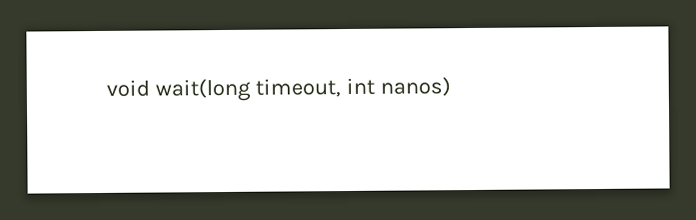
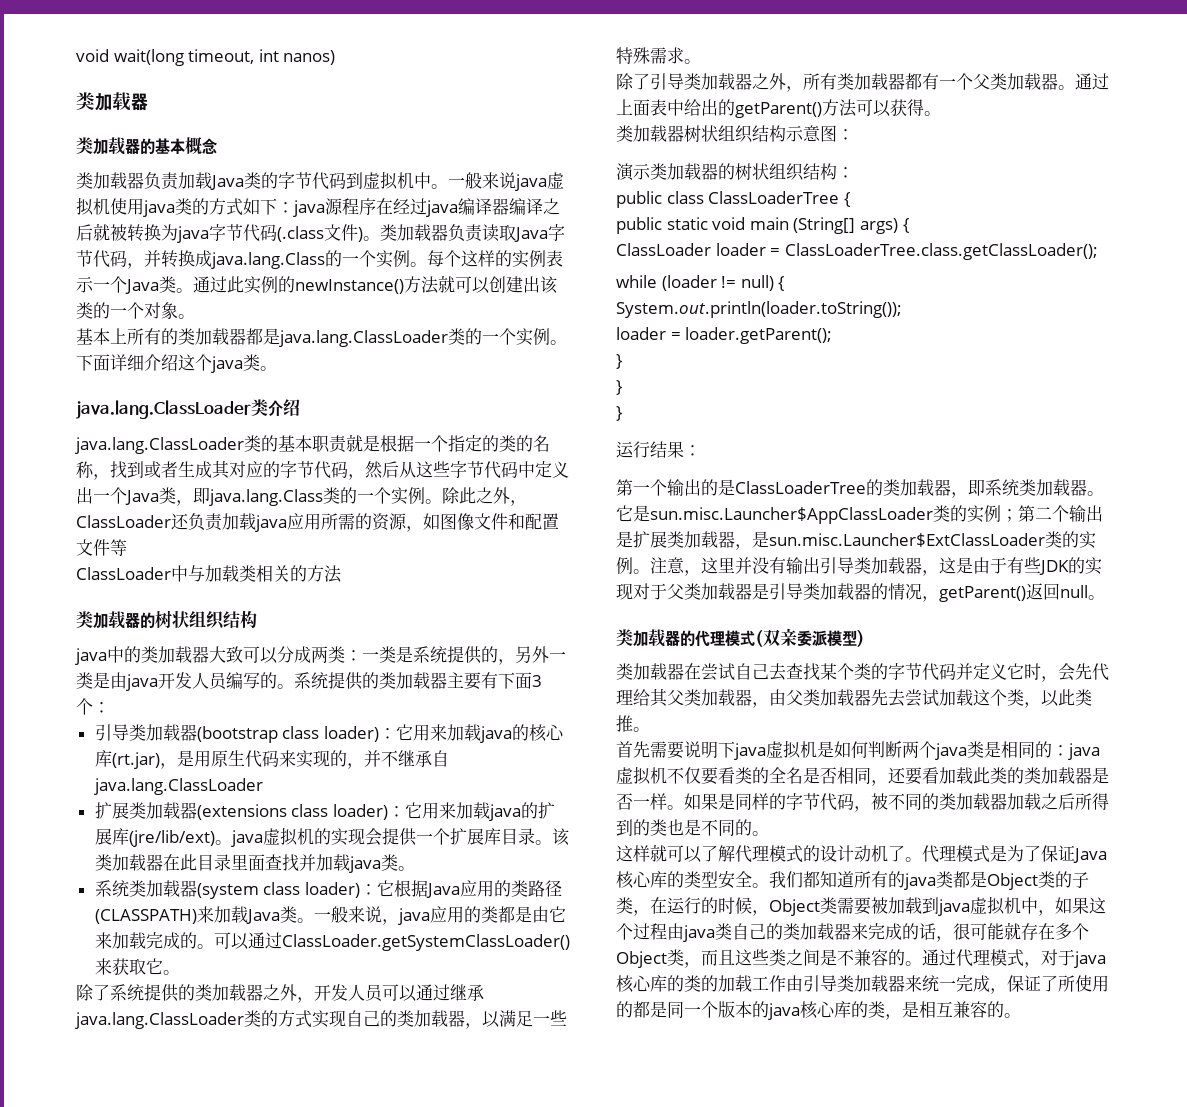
(451, 87) none -> [76,92,148,111] [76,137,217,155] [76,171,564,191] [76,197,560,217] [76,223,565,243] [76,250,563,269] [76,275,558,294] [76,302,195,319] [76,328,567,347] [76,354,277,373] [76,399,300,419] [75,434,550,454] [76,460,569,480] [76,487,527,506] [76,513,559,532] [76,539,127,556] [76,565,342,583] [76,610,257,630] [75,646,566,665] [76,672,542,691] [76,698,110,715] [94,724,564,743] [94,750,449,769] [93,778,263,795] [94,802,555,821] [94,827,570,847] [94,854,415,873] [94,880,562,899] [94,906,566,925] [94,932,570,951] [94,958,180,975] [76,984,484,1003] [75,1010,567,1029] [616,47,701,65] [616,73,1109,92] [616,99,941,118] [616,125,854,143] [616,163,854,181] [616,191,850,208] [616,217,909,234] [616,243,1098,260] [616,275,785,291] [616,301,902,318] [616,327,833,344] [616,354,622,369] [616,380,622,395] [616,406,622,421] [616,441,701,458] [616,479,1104,498] [616,505,1103,524] [616,531,1096,550] [616,557,1102,576] [616,583,1105,602] [616,628,865,647] [616,663,1109,682] [616,688,1092,708] [616,715,650,732] [616,740,1100,760] [616,766,1109,786] [616,793,1109,812] [616,819,769,836] [616,844,1107,863] [616,871,1089,890] [616,896,1106,916] [616,922,1089,942] [616,949,1106,968] [616,975,1109,994] [616,1001,1021,1020] // 类加载器 // 类加载器的基本概念 // 类加载器负责加载Java类的字节代码到虚拟机中。一般来说java虚拟机使用java类的方式如下：java源程序在经过java编译器编译之后就被转换为java字节代码(.class文件)。类加载器负责读取Java字节代码，并转换成java.lang.Class的一个实例。每个这样的实例表示一个Java类。通过此实例的newInstance()方法就可以创建出该类的一个对象。 // 基本上所有的类加载器都是java.lang.ClassLoader类的一个实例。下面详细介绍这个java类。 // java.lang.ClassLoader类介绍 // java.lang.ClassLoader类的基本职责就是根据一个指定的类的名称，找到或者生成其对应的字节代码，然后从这些字节代码中定义出一个Java类，即java.lang.Class类的一个实例。除此之外，ClassLoader还负责加载java应用所需的资源，如图像文件和配置文件等 // ClassLoader中与加载类相关的方法 // 类加载器的树状组织结构 // java中的类加载器大致可以分成两类：一类是系统提供的，另外一类是由java开发人员编写的。系统提供的类加载器主要有下面3个： // 引导类加载器(bootstrap class loader)：它用来加载java的核心库(rt.jar)，是用原生代码来实现的，并不继承自java.lang.ClassLoader // 扩展类加载器(extensions class loader)：它用来加载java的扩展库(jre/lib/ext)。java虚拟机的实现会提供一个扩展库目录。该类加载器在此目录里面查找并加载java类。 // 系统类加载器(system class loader)：它根据Java应用的类路径(CLASSPATH)来加载Java类。一般来说，java应用的类都是由它来加载完成的。可以通过ClassLoader.getSystemClassLoader()来获取它。 // 除了系统提供的类加载器之外，开发人员可以通过继承java.lang.ClassLoader类的方式实现自己的类加载器，以满足一些特殊需求。 // 除了引导类加载器之外，所有类加载器都有一个父类加载器。通过上面表中给出的getParent()方法可以获得。 // 类加载器树状组织结构示意图： // 演示类加载器的树状组织结构： // public class ClassLoaderTree { // public static void main (String[] args) { // ClassLoader loader = ClassLoaderTree.class.getClassLoader(); // while (loader != null) { // System.out.println(loader.toString()); // loader = loader.getParent(); // } // } // } // 运行结果： // 第一个输出的是ClassLoaderTree的类加载器，即系统类加载器。它是sun.misc.Launcher$AppClassLoader类的实例；第二个输出是扩展类加载器，是sun.misc.Launcher$ExtClassLoader类的实例。注意，这里并没有输出引导类加载器，这是由于有些JDK的实现对于父类加载器是引导类加载器的情况，getParent()返回null。 // 类加载器的代理模式(双亲委派模型) // 类加载器在尝试自己去查找某个类的字节代码并定义它时，会先代理给其父类加载器，由父类加载器先去尝试加载这个类，以此类推。 // 首先需要说明下java虚拟机是如何判断两个java类是相同的：java虚拟机不仅要看类的全名是否相同，还要看加载此类的类加载器是否一样。如果是同样的字节代码，被不同的类加载器加载之后所得到的类也是不同的。 // 这样就可以了解代理模式的设计动机了。代理模式是为了保证Java核心库的类型安全。我们都知道所有的java类都是Object类的子类，在运行的时候，Object类需要被加载到java虚拟机中，如果这个过程由java类自己的类加载器来完成的话，很可能就存在多个Object类，而且这些类之间是不兼容的。通过代理模式，对于java核心库的类的加载工作由引导类加载器来统一完成，保证了所使用的都是同一个版本的java核心库的类，是相互兼容的。

